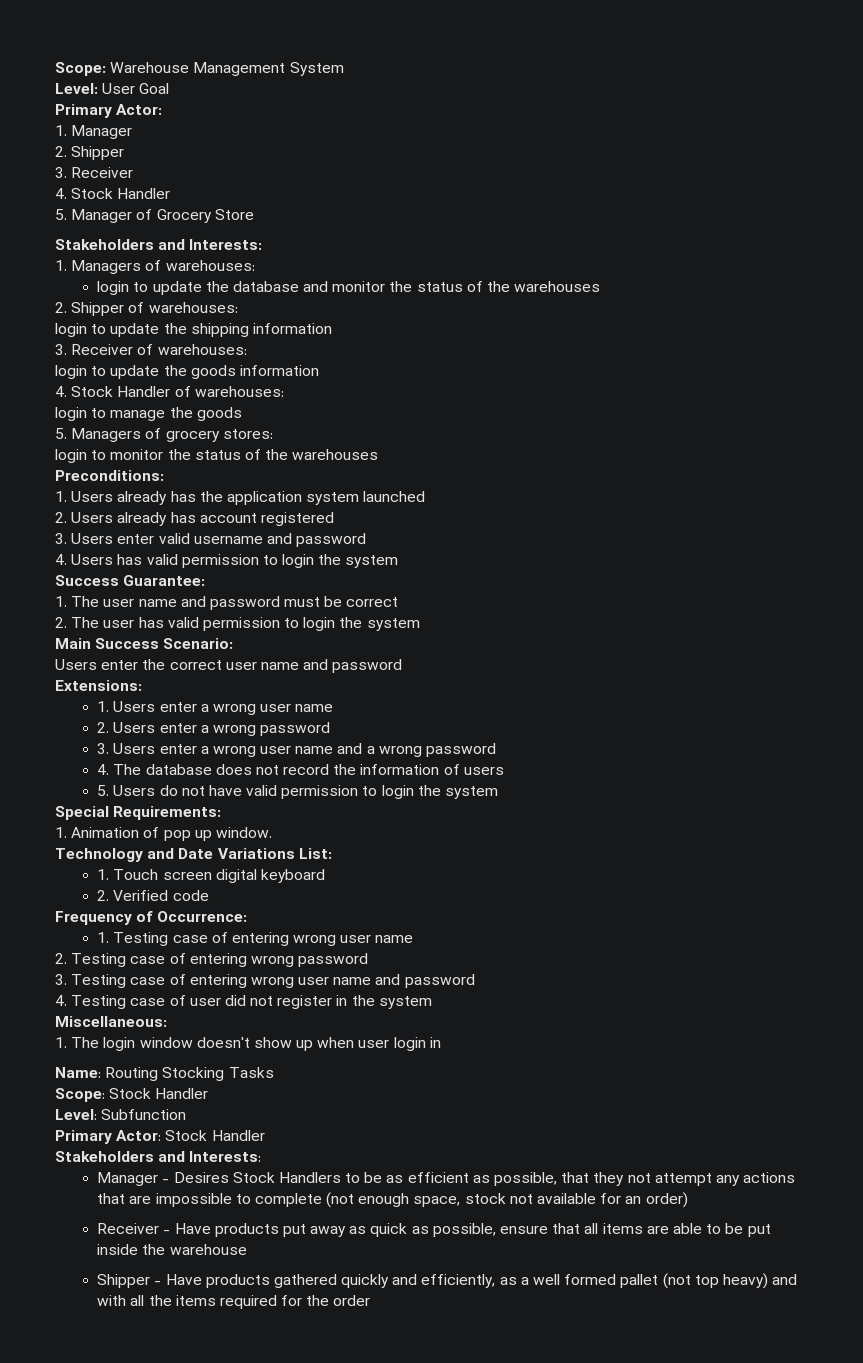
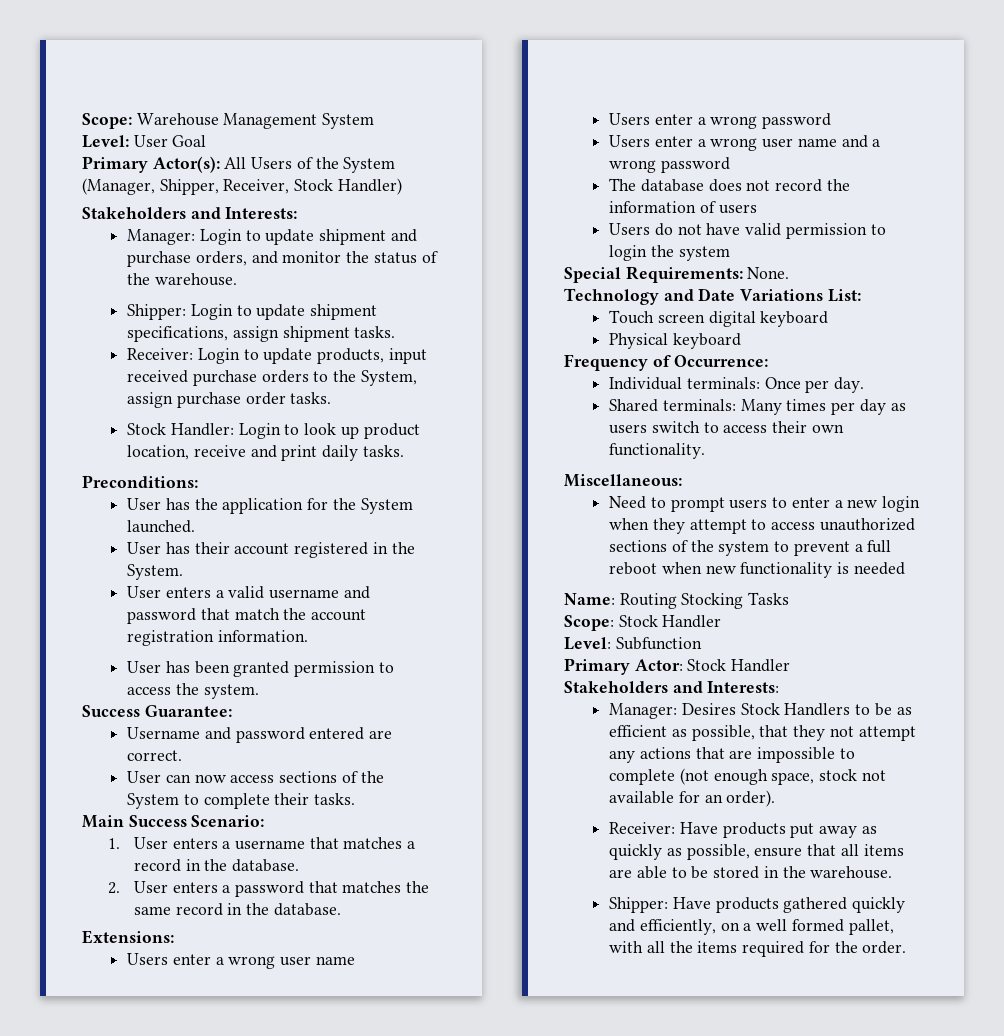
[116,104,163,115] [55,125,133,139] [55,146,125,160] [55,167,134,178] [55,188,171,199] [55,209,254,223] [55,239,263,250] [55,260,255,274] [97,281,299,295] Actor: // 1. Manager // 2. Shipper // 3. Receiver // 4. Stock Handler // 5. Manager of Grocery Store // Stakeholders and Interests: // 1. Managers of warehouses: // login to update the database -> [152,156,396,173] [82,178,402,195] [82,207,298,219] [127,229,417,245] [127,251,247,267] Actor(s): All Users of the System (Manager, Shipper, Receiver, Stock Handler) // Stakeholders and Interests: // Manager: Login to update shipment and purchase orders,
[514,281,601,292] [55,302,238,316] [55,323,332,337] [55,344,247,355] [55,365,319,379] [55,386,284,397] [55,407,242,421] [55,428,273,442] [55,449,379,463] [55,470,164,481] [55,491,426,505] [55,512,334,526] [55,533,367,547] [55,554,399,568] [55,575,206,586] [55,596,399,610] [55,617,420,631] [55,638,234,649] [55,659,403,673] warehouses // 2. Shipper of warehouses: // login to update the shipping information // 3. Receiver of warehouses: // login to update the goods information // 4. Stock Handler of warehouses: // login to manage the goods // 5. Managers of grocery stores: // login to monitor the status of the warehouses // Preconditions: // 1. Users already has the application system launched // 2. Users already has account registered // 3. Users enter valid username and password // 4. Users has valid permission to login the system // Success Guarantee: // 1. The user name and password must be correct // 2. The user has valid permission to login the system // Main Success Scenario: // Users enter the correct user name and password -> [154,273,237,286] [127,304,378,320] [127,326,396,342] [127,348,427,364] [127,370,417,386] [127,392,332,408] [127,423,420,439] [127,445,404,461] [82,475,198,488] [127,498,413,514] [127,520,196,533] [127,542,415,558] [127,564,184,580] [127,586,370,599] [127,608,367,624] [127,630,308,646] [127,661,394,677] [127,683,259,699] [82,705,232,717] [127,727,393,743] [127,750,183,761] [127,771,384,783] [127,793,356,809] [82,815,265,828] [107,837,416,850] [133,859,300,872] [107,881,430,897] [133,903,341,916] warehouse. // Shipper: Login to update shipment specifications, assign shipment tasks. // Receiver: Login to update products, input received purchase orders to the System, assign purchase order tasks. // Stock Handler: Login to look up product location, receive and print daily tasks. // Preconditions: // User has the application for the System launched. // User has their account registered in the System. // User enters a valid username and password that match the account registration information. // User has been granted permission to access the system. // Success Guarantee: // Username and password entered are correct. // User can now access sections of the System to complete their tasks. // Main Success Scenario: // 1. User enters a username that matches a record in the database. // 2. User enters a password that matches the same record in the database.
[97,701,110,712] 1. -> (174, 937) none
[97,722,110,733] 2. -> (355, 960) none
[97,743,110,754] 3. -> (832, 121) none
[97,764,110,775] 4. -> (730, 165) none
[97,785,110,796] 5. -> (757, 209) none
[55,827,272,841] // 1. Animation of pop up window. -> [747,267,790,279] None.
[97,869,110,880] 1. -> (861, 295) none
[97,890,209,901] 2. Verified code -> [609,333,741,349] Physical keyboard
[97,932,414,946] [55,953,369,967] [55,974,475,988] [55,995,432,1009] [55,1016,167,1027] [55,1037,441,1051] 1. Testing case of entering wrong user name // 2. Testing case of entering wrong password // 3. Testing case of entering wrong user name and password // 4. Testing case of user did not register in the system // Miscellaneous: // 1. The login window doesn't show up when user login in -> [609,377,865,393] [609,399,906,415] [609,421,844,434] [609,443,706,459] [564,474,682,487] [609,496,920,512] [609,518,915,534] [609,540,892,556] [609,562,905,578] Individual terminals: Once per day. // Shared terminals: Many times per day as users switch to access their own functionality. // Miscellaneous: // Need to prompt users to enter a new login when they attempt to access unauthorized sections of the system to prevent a full reboot when new functionality is needed
[97,1172,170,1186] Manager - -> [609,703,678,719] Manager:
[645,1192,688,1208] [97,1223,171,1234] order) // Receiver - -> [726,790,776,807] [609,822,676,834] order). // Receiver:
[370,1223,408,1237] quick -> [609,844,663,860] quickly
[747,1224,771,1237] [97,1244,247,1255] [97,1274,162,1288] put inside the warehouse // Shipper - -> [713,866,893,879] [609,897,669,913] stored in the warehouse. // Shipper:
[499,1277,517,1285] as -> [720,922,740,931] on
[620,1273,798,1289] pallet (not top heavy) and -> [848,919,894,935] pallet,
[333,1295,371,1306] order -> [862,941,907,954] order.

